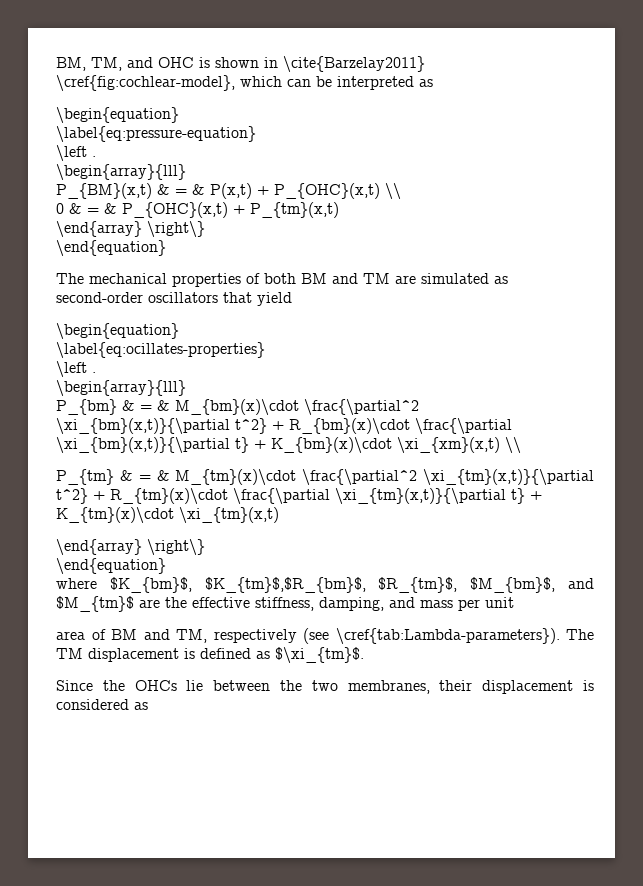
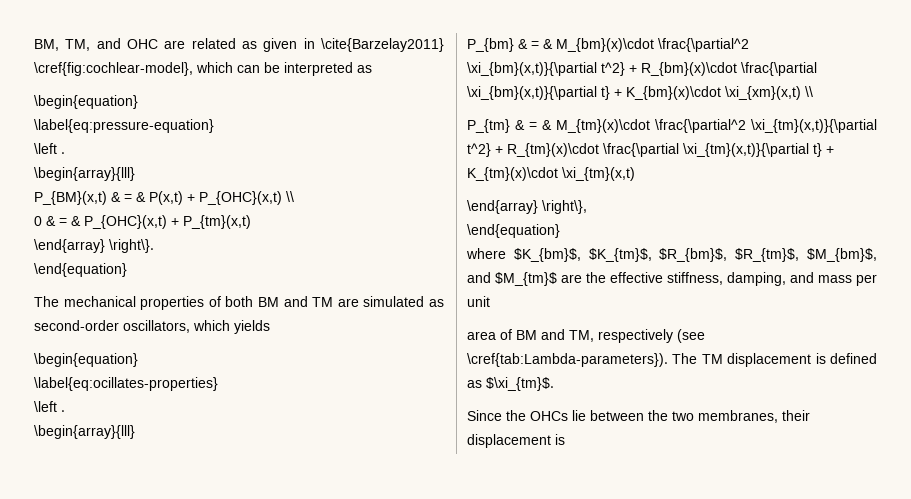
[199,57,259,68] is shown -> [164,38,298,52] are related as given
[147,221,205,237] \right\} -> [109,239,154,253] \right\}.
[148,292,292,306] oscillators that yield -> [123,320,270,334] oscillators, which yields
[147,539,205,555] \right\} -> [542,200,587,214] \right\},
[204,577,366,593] $K_{tm}$,$R_{bm}$, -> [588,248,728,262] $K_{tm}$, $R_{bm}$,
[56,699,148,710] considered as -> (565, 439) none

